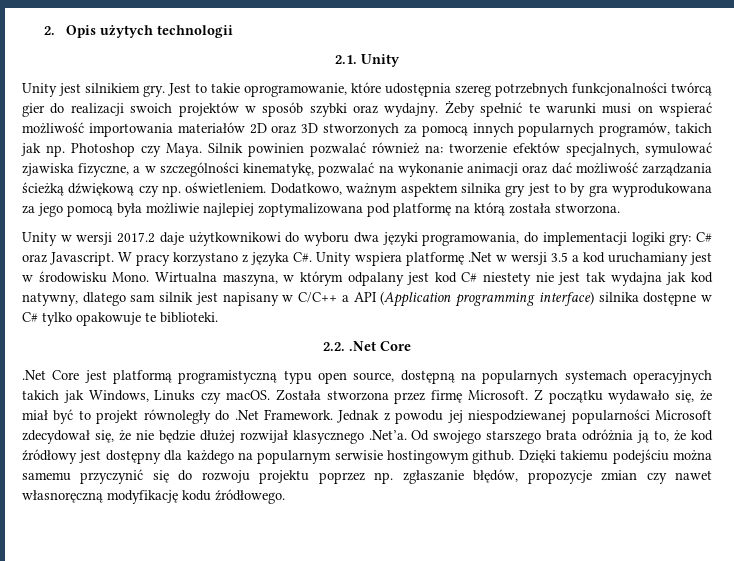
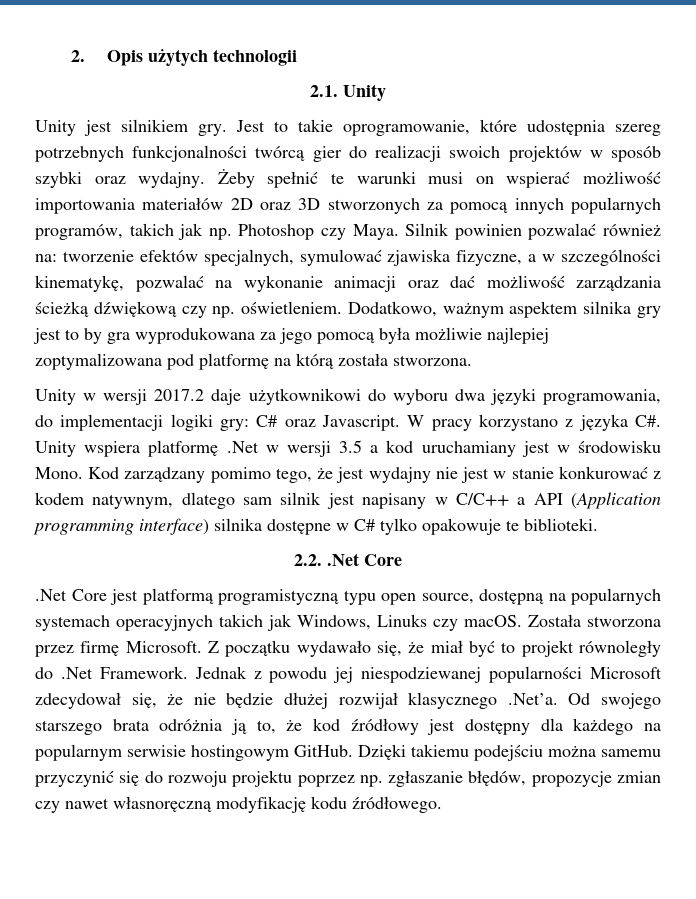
[154,271,713,286] [22,292,78,306] Wirtualna maszyna, w którym odpalany jest kod C# niestety nie jest tak wydajna jak kod natywny, -> [88,466,661,483] [35,492,174,509] Kod zarządzany pomimo tego, że jest wydajny nie jest w stanie konkurować z kodem natywnym,
[472,450,515,464] github. -> [294,745,353,757] GitHub.

